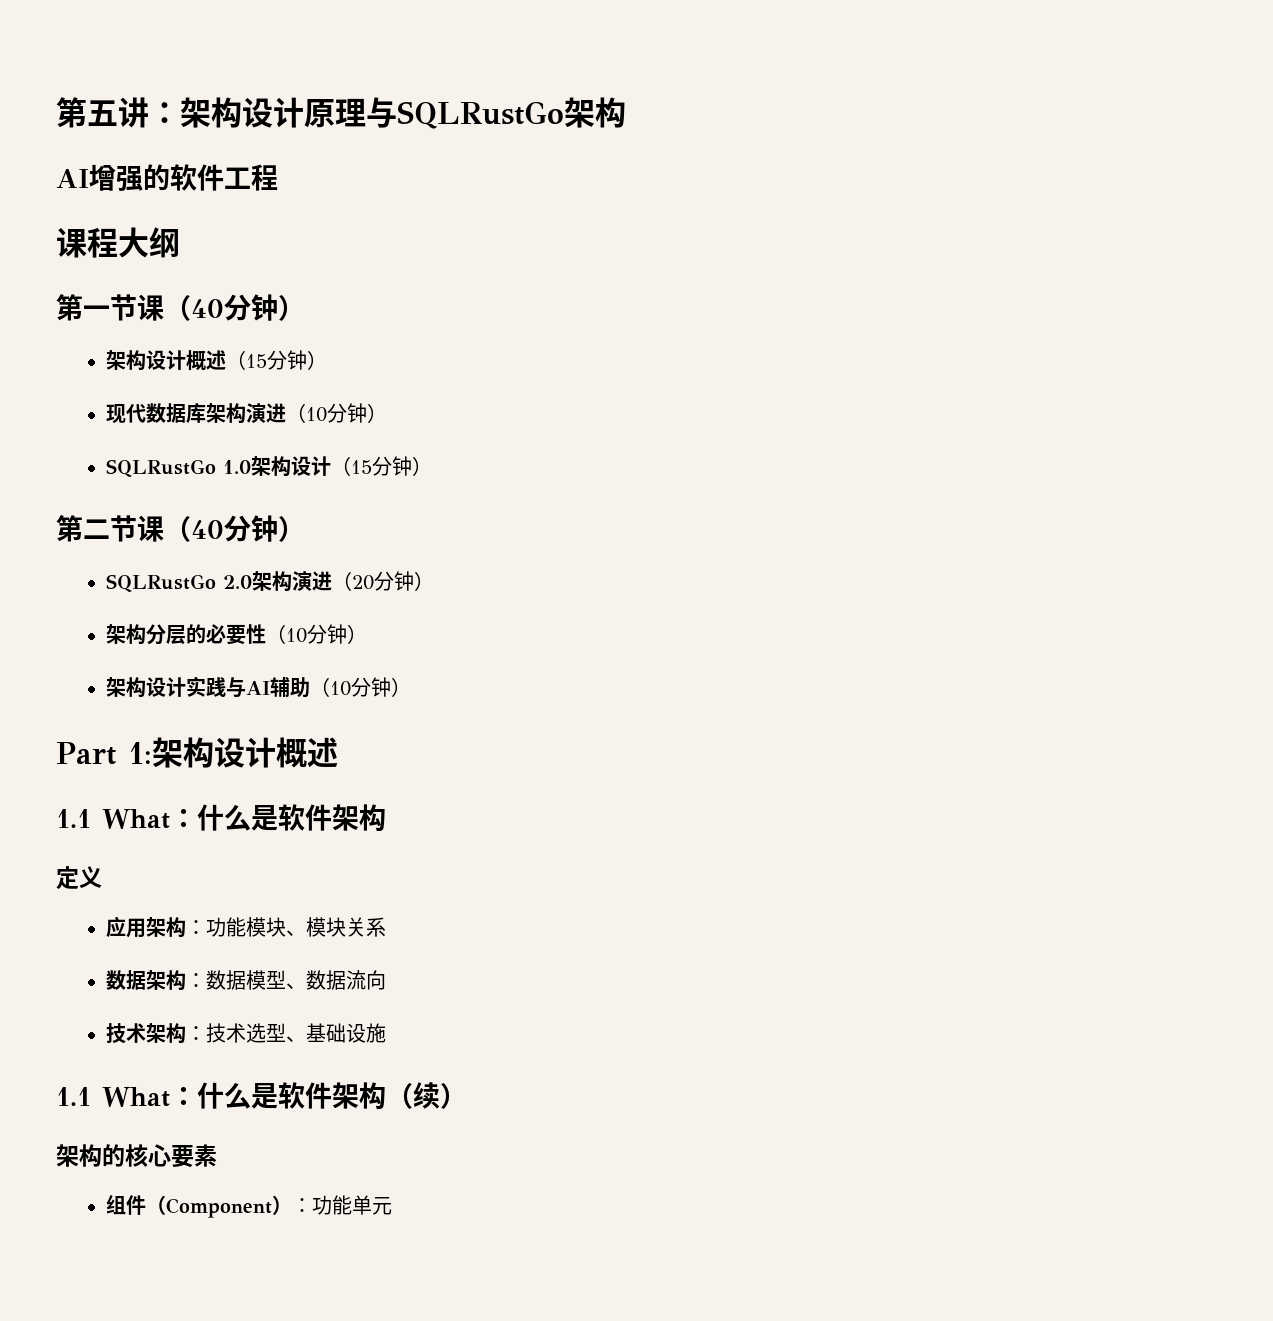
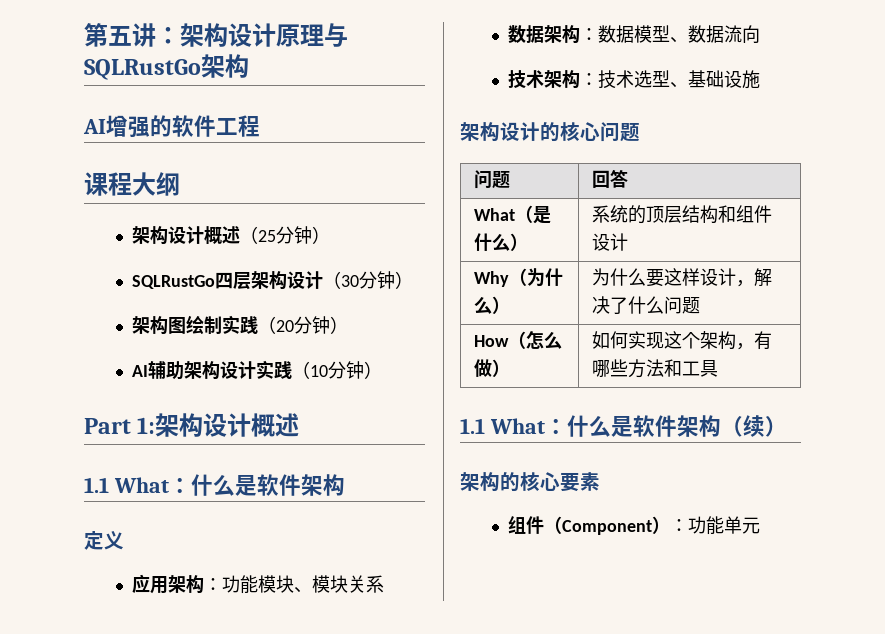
[56,294,305,321] // 第一节课（40分钟） -> (180, 184) none
[246,350,328,370] [106,403,388,424] [106,459,252,478] 15分钟） // 现代数据库架构演进（10分钟） // SQLRustGo 1.0 -> [258,226,331,244] [132,272,252,290] 25分钟） // SQLRustGo四层
[351,456,433,476] [56,515,305,542] [106,571,435,593] [106,624,368,645] 15分钟） // 第二节课（40分钟） // SQLRustGo 2.0架构演进（20分钟） // 架构分层的必要性（10分钟） // -> [341,271,414,289] [132,315,349,335] [132,361,185,380] 30分钟） // 架构图绘制实践（20分钟） // AI辅助
[226,676,311,698] 与AI辅助 -> (293, 370) none
(387, 1033) none -> [460,122,640,142] [474,170,511,189] [592,169,629,188] [474,205,552,224] [474,233,529,251] [592,205,773,224] [592,233,629,251] [474,268,564,287] [474,296,511,314] [592,268,773,287] [592,296,701,314] [474,331,563,349] [474,359,511,377] [592,331,773,350] [592,359,719,378] // 架构设计的核心问题 // 问题 | 回答 // What（是什么） | 系统的顶层结构和组件设计 // Why（为什么） | 为什么要这样设计，解决了什么问题 // How（怎么做） | 如何实现这个架构，有哪些方法和工具

